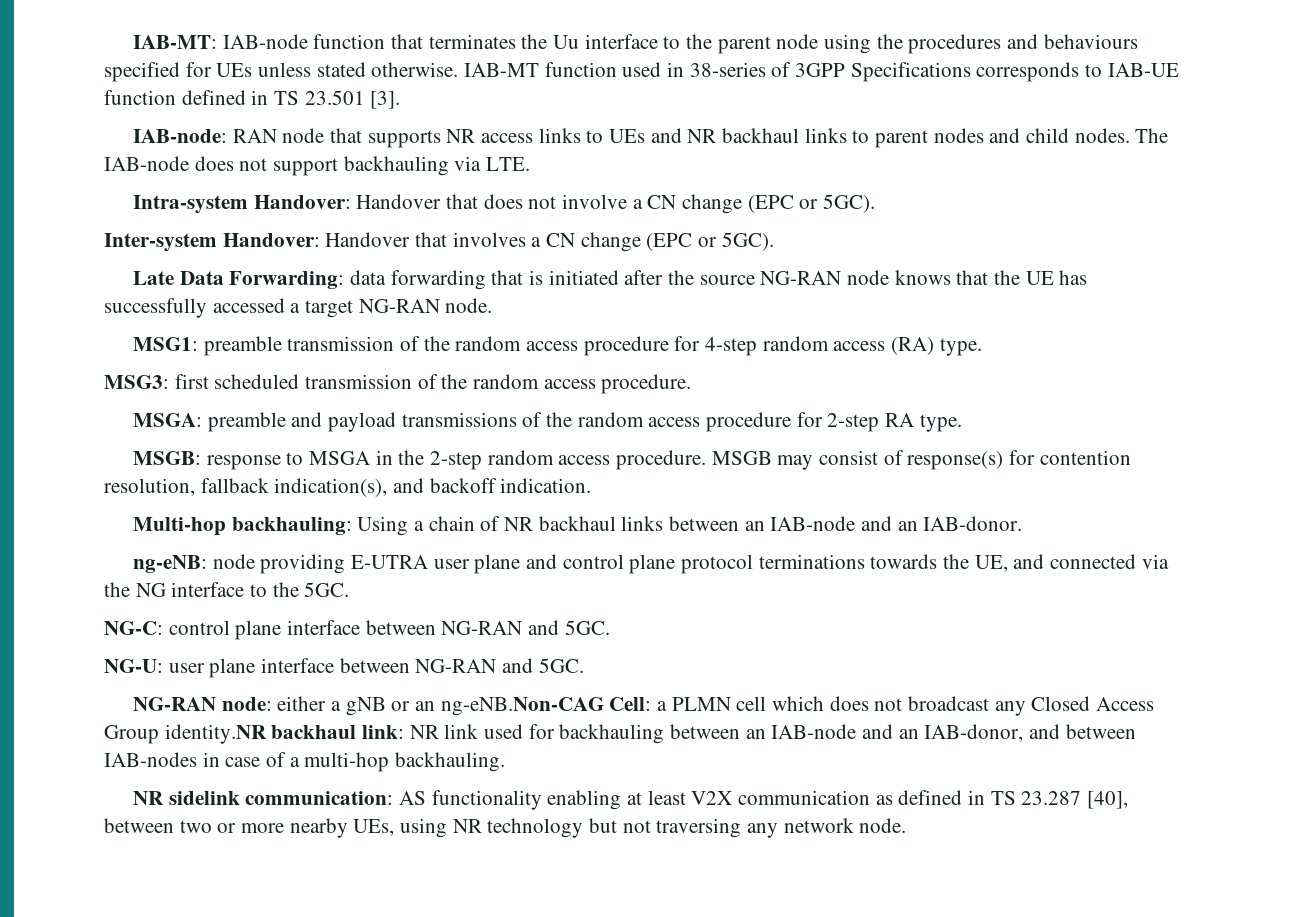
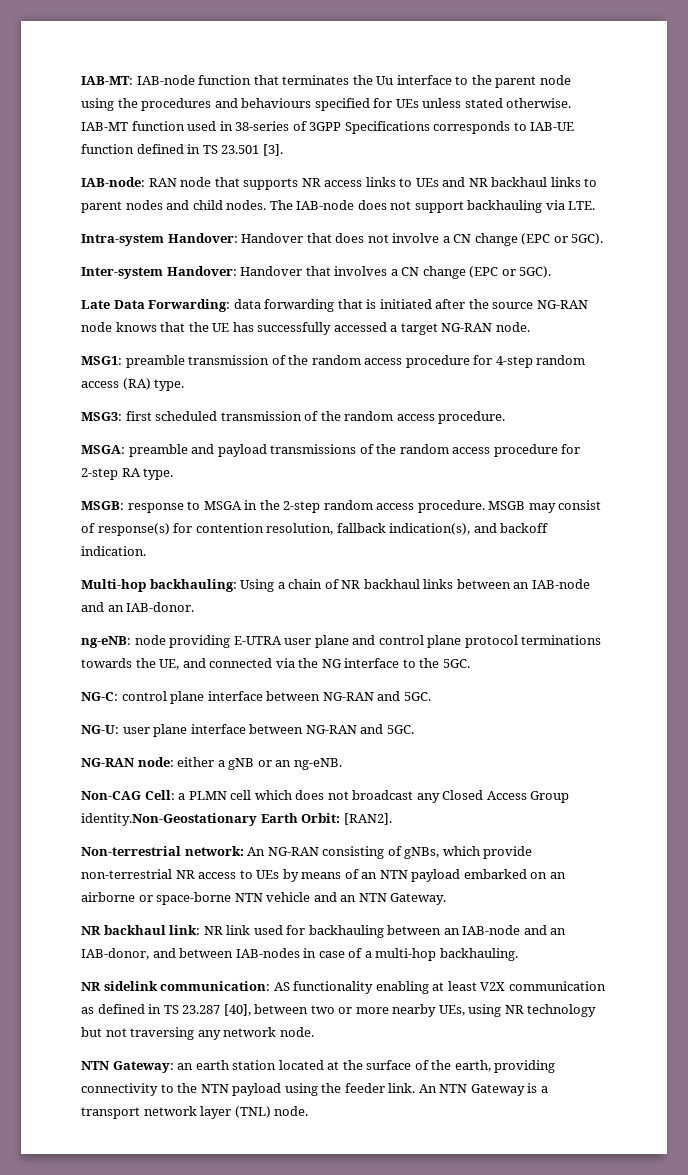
[440,697,604,716] ng-eNB.Non-CAG -> [293,758,342,770] [81,791,141,800] ng-eNB. // Non-CAG
[164,724,267,744] identity.NR -> [81,813,392,826] [81,846,533,859] [81,869,566,882] [81,892,447,905] [81,926,101,935] identity.Non-Geostationary Earth Orbit: [RAN2]. // Non-terrestrial network: An NG-RAN consisting of gNBs, which provide non-terrestrial NR access to UEs by means of an NTN payload embarked on an airborne or space-borne NTN vehicle and an NTN Gateway. // NR
(907, 825) none -> [81,1060,556,1073] [81,1083,548,1096] [81,1106,309,1119] // NTN Gateway: an earth station located at the surface of the earth, providing connectivity to the NTN payload using the feeder link. An NTN Gateway is a transport network layer (TNL) node.

